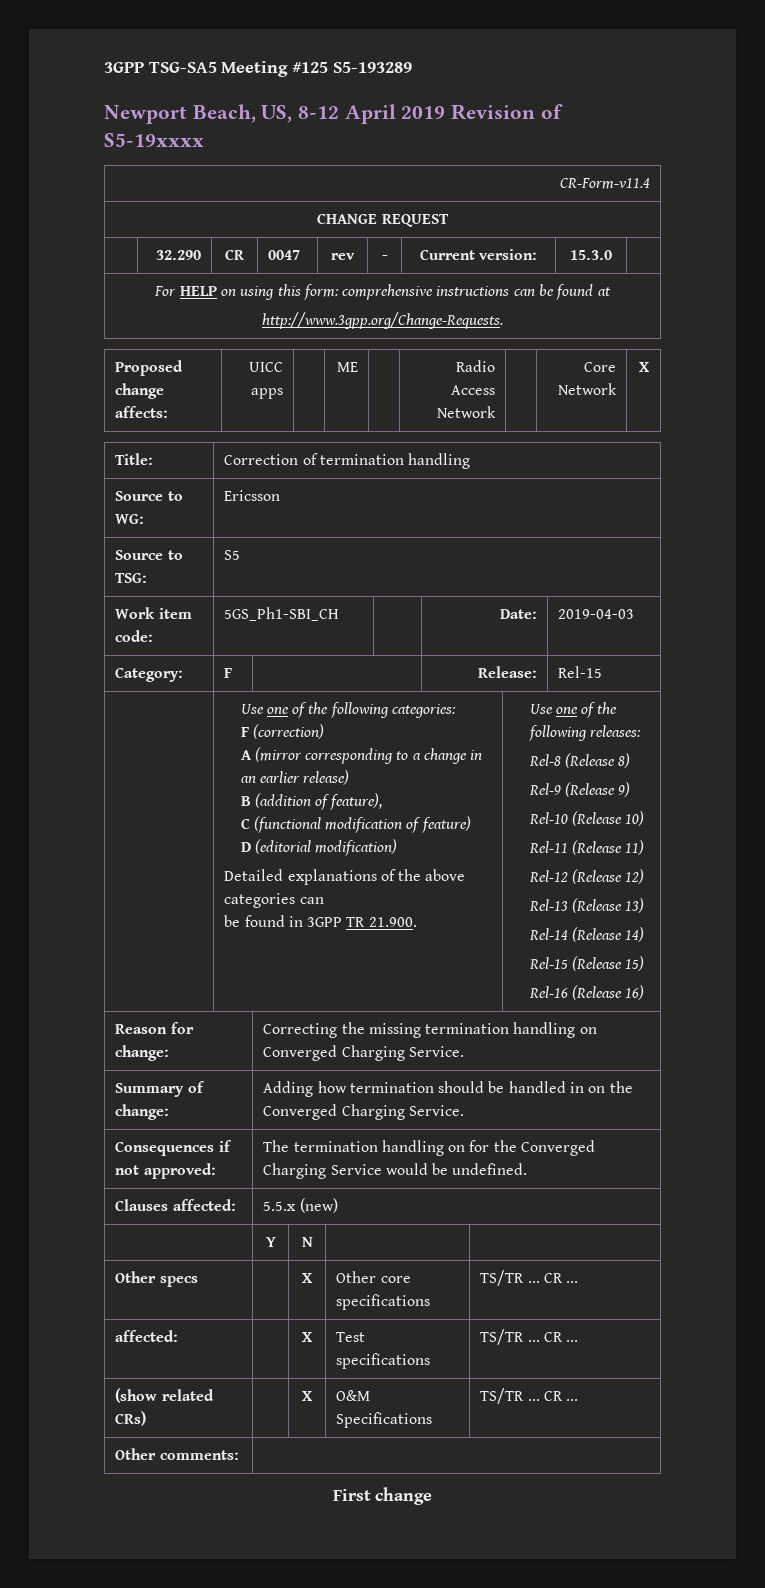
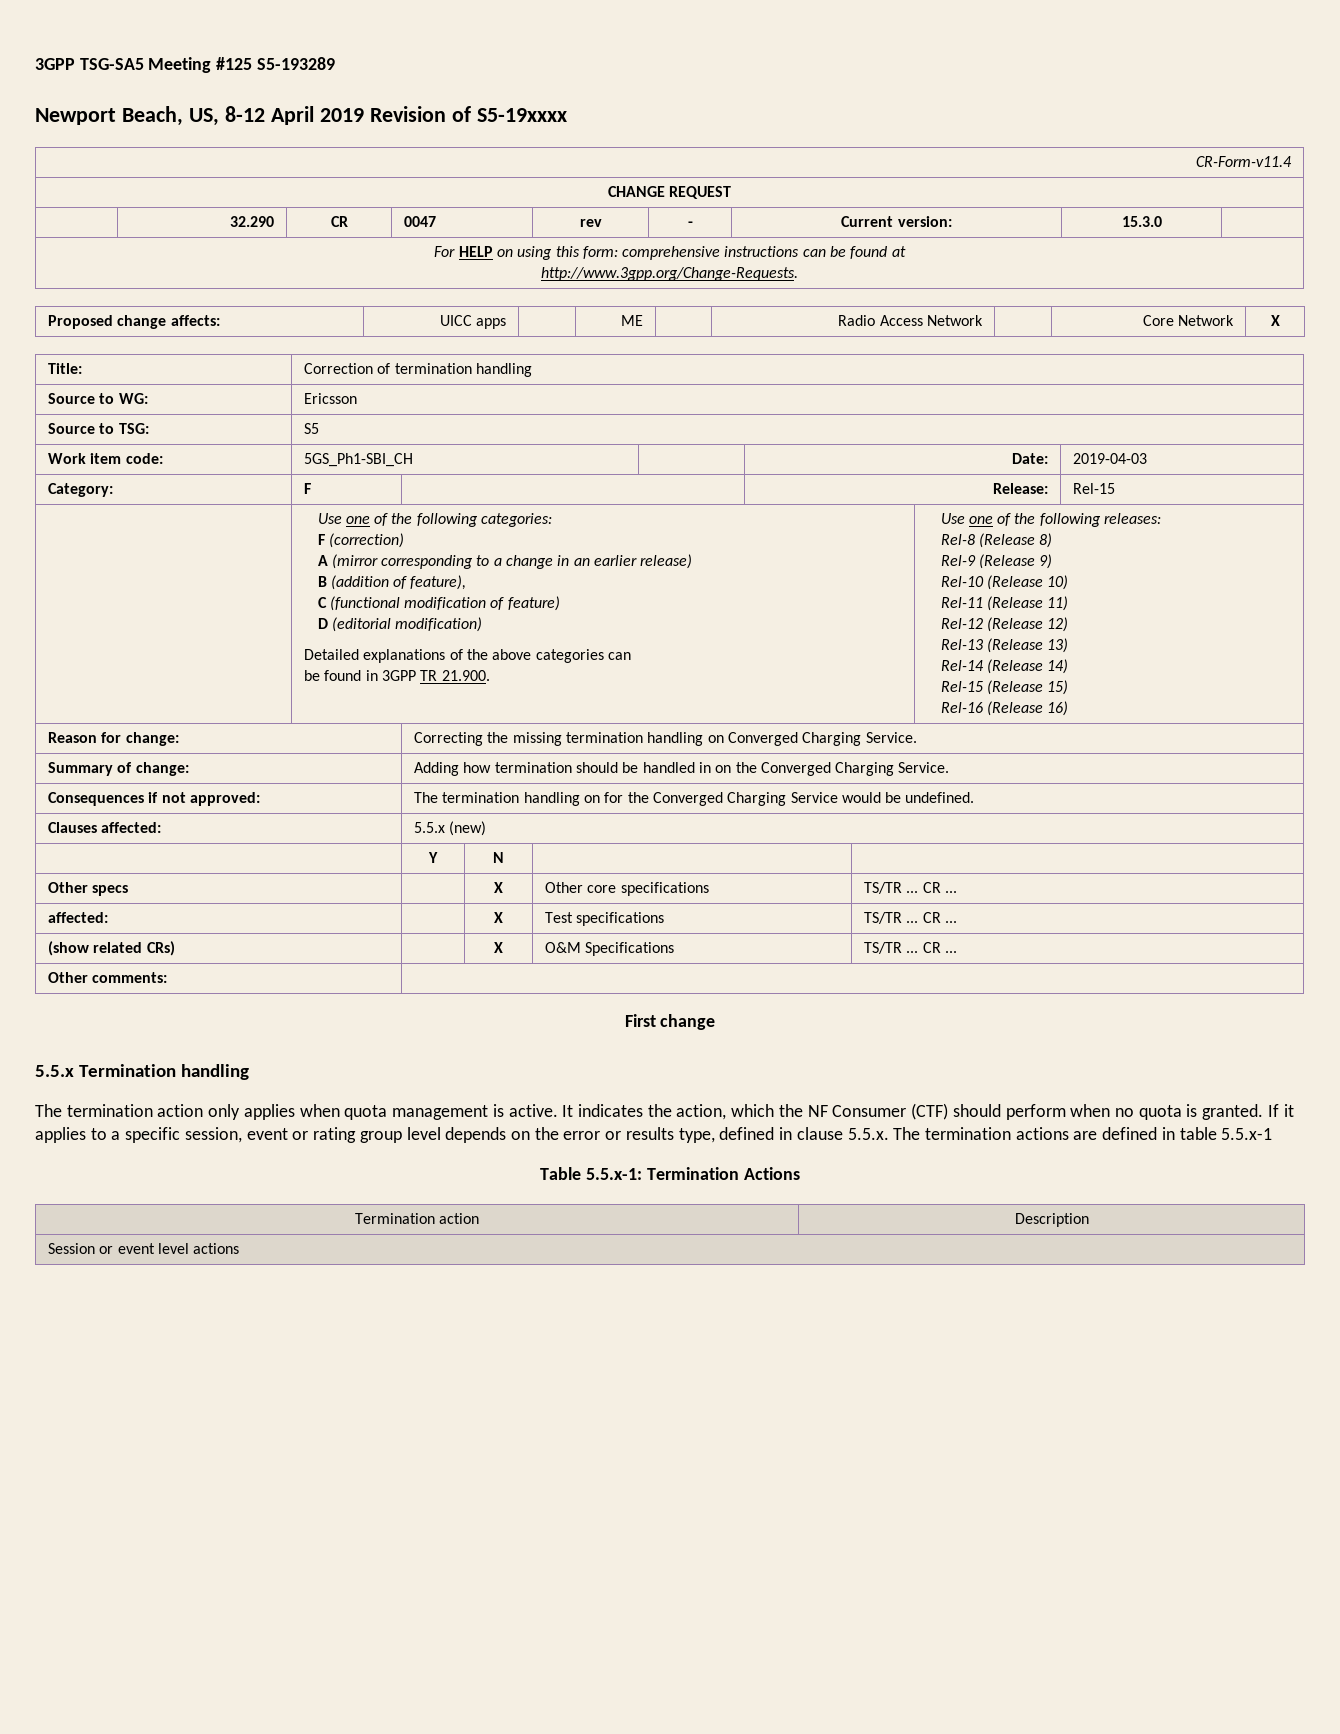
(433, 1496) none -> [35,1064,250,1080] [35,1103,1294,1120] [35,1127,1273,1143] [540,1167,800,1180] [354,1213,480,1224] [1014,1213,1089,1227] [47,1243,240,1254] // 5.5.x Termination handling // The termination action only applies when quota management is active. It indicates the action, which the NF Consumer (CTF) should perform when no quota is granted. If it applies to a specific session, event or rating group level depends on the error or results type, defined in clause 5.5.x. The termination actions are defined in table 5.5.x-1 // Table 5.5.x-1: Termination Actions // Termination action | Description // Session or event level actions

